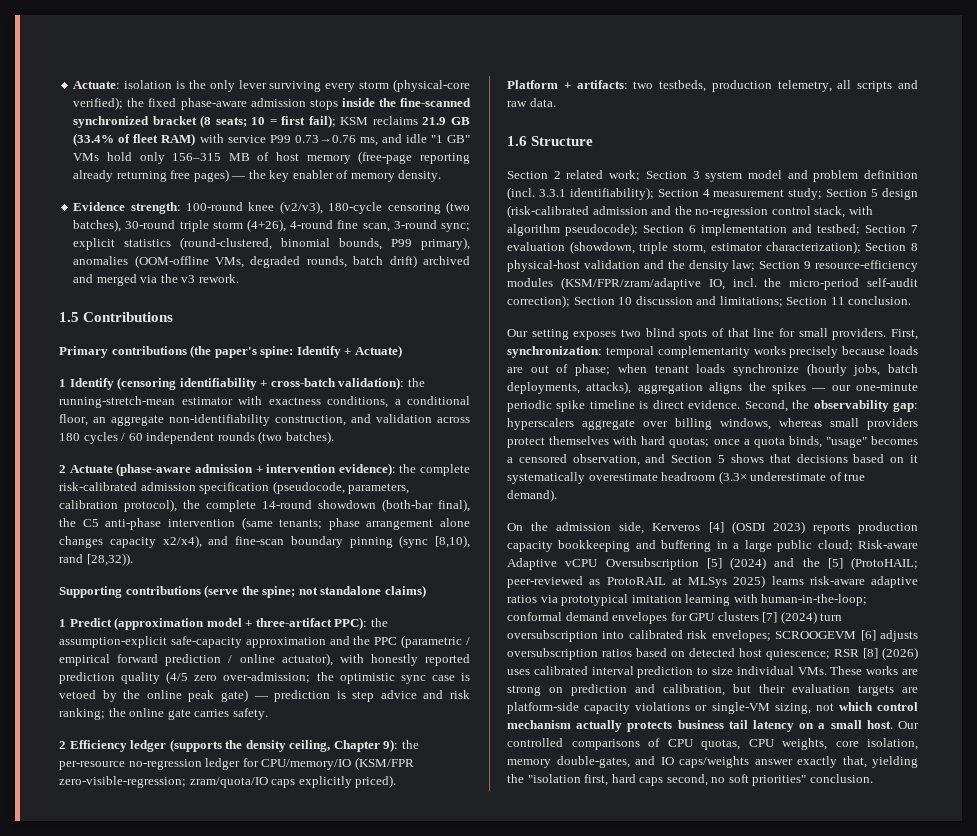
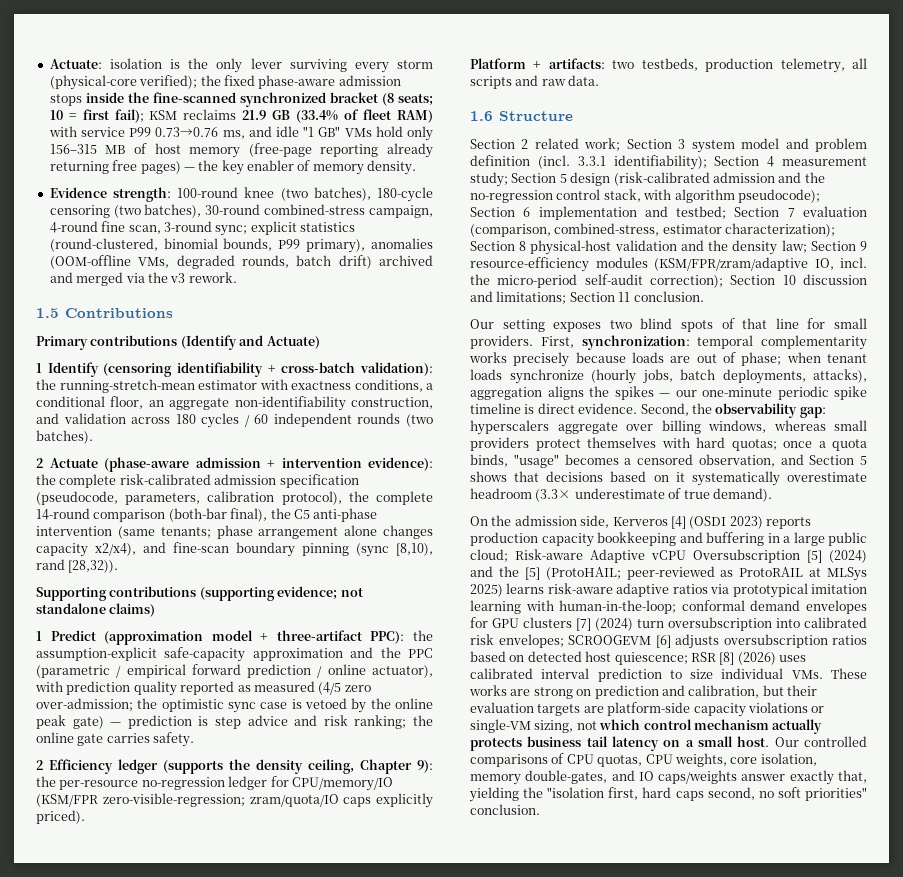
[279,201,323,214] (v2/v3), -> [280,187,371,201] (two batches),
[179,219,287,232] triple storm (4+26), -> [264,204,433,218] combined-stress campaign,
[190,345,352,358] (the paper's spine: Identify + -> [180,335,264,350] (Identify and
[318,500,376,509] showdown -> [93,509,166,522] comparison
[204,585,296,598] (serve the spine; -> [199,586,338,601] (supporting evidence;
[370,654,470,666] [59,672,161,684] honestly reported prediction quality -> [66,681,315,696] prediction quality reported as measured
[569,241,707,254] (showdown, triple storm, -> [470,223,660,237] (comparison, combined-stress,

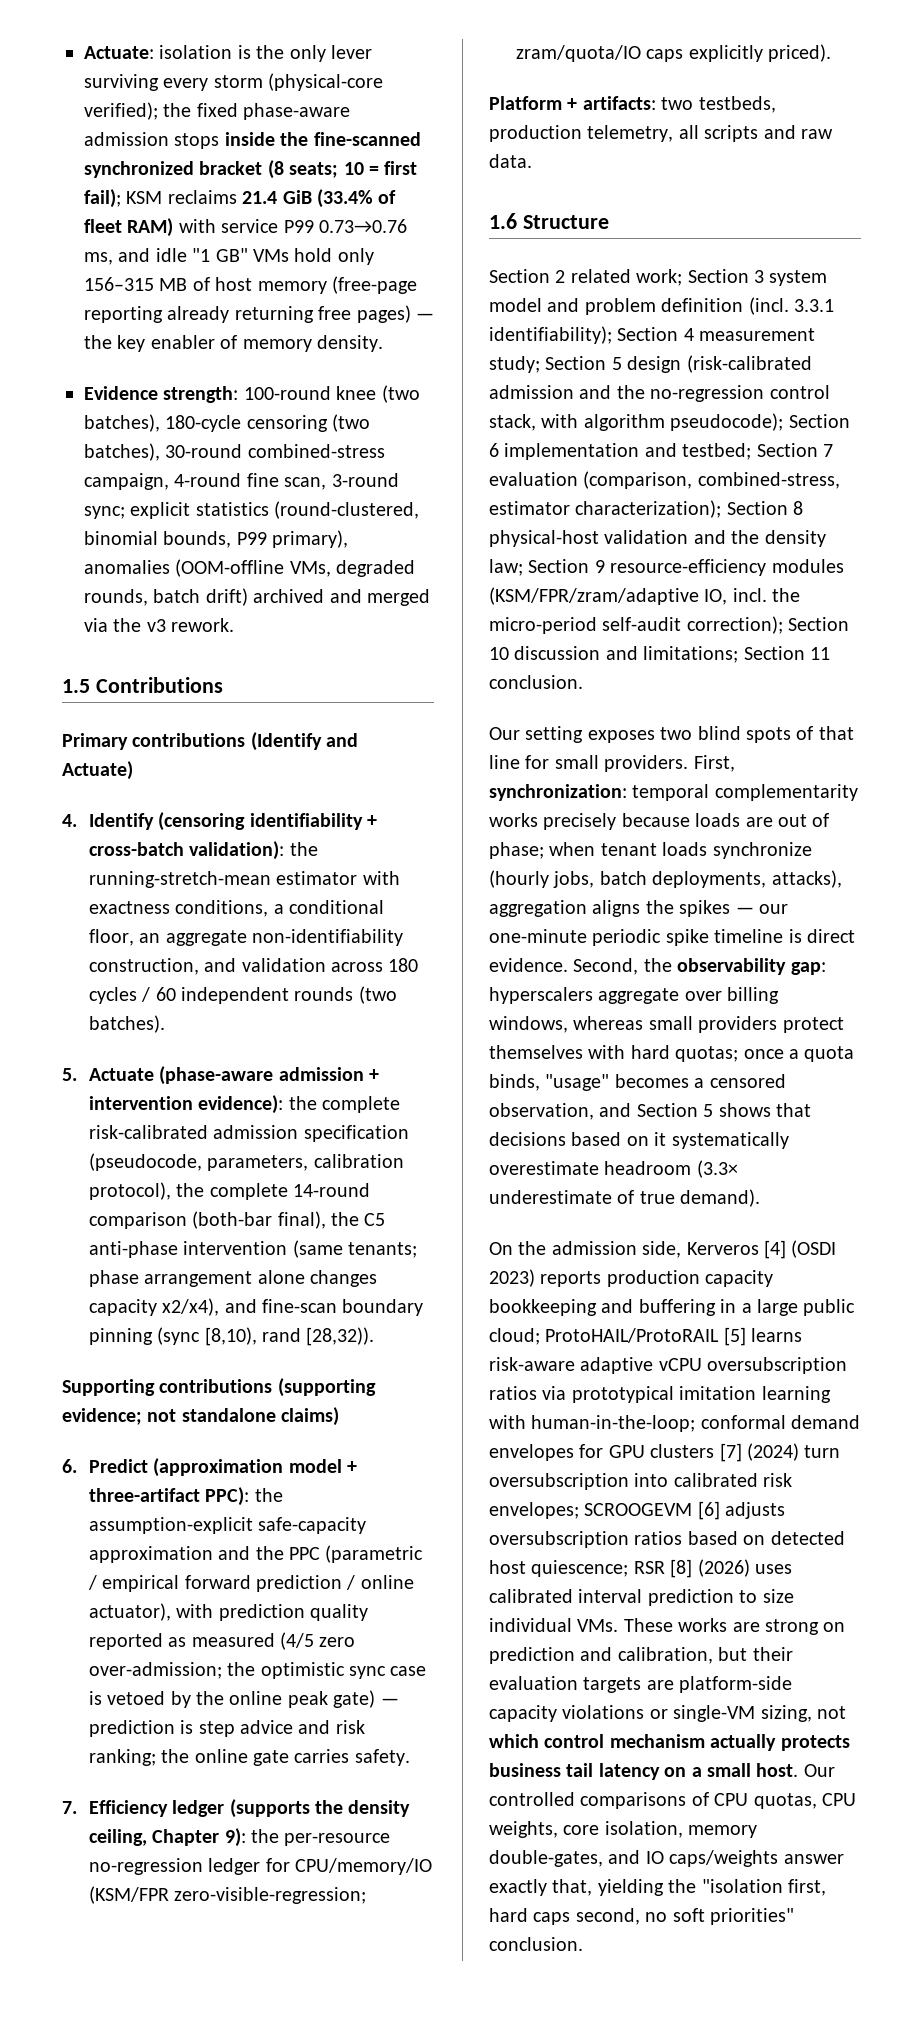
[242,110,291,120] 21.9 GB -> [242,190,312,204] 21.4 GiB
[36,363,42,373] 1 -> [62,814,77,827] 4.
[36,458,43,468] 2 -> [62,1068,77,1081] 5.
[36,631,42,641] 1 -> [62,1459,77,1473] 6.
[36,760,43,770] 2 -> [62,1801,77,1814] 7.
[515,549,867,563] [470,566,867,581] [470,584,503,597] Risk-aware Adaptive vCPU Oversubscription [5] (2024) and the [5] (ProtoHAIL; peer-reviewed as ProtoRAIL at MLSys 2025) -> [545,1327,746,1346] ProtoHAIL/ProtoRAIL [5]
(670, 590) none -> [658,1357,848,1374] vCPU oversubscription

